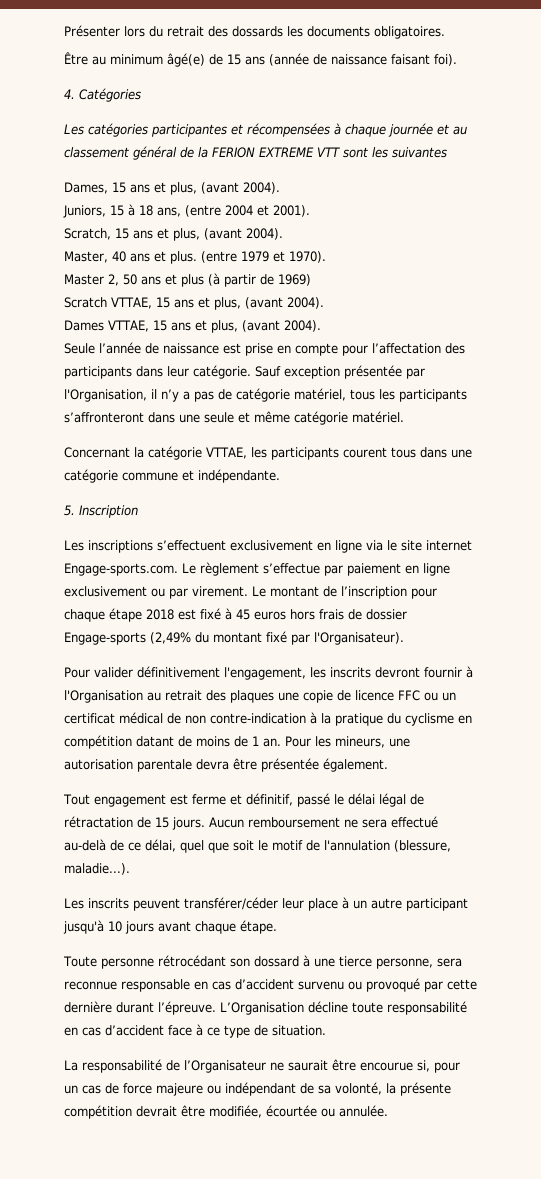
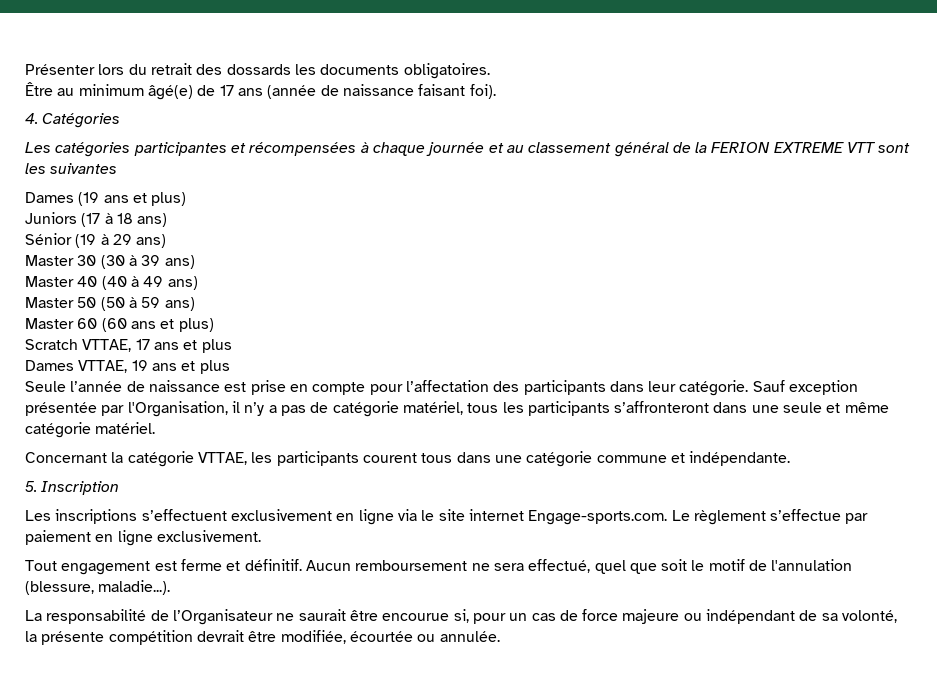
[227,54,241,65] 15 -> [219,85,234,96] 17
[64,182,280,195] [63,204,310,218] [64,228,283,241] [64,251,326,264] [64,273,311,287] [64,297,324,310] Dames, 15 ans et plus, (avant 2004). // Juniors, 15 à 18 ans, (entre 2004 et 2001). // Scratch, 15 ans et plus, (avant 2004). // Master, 40 ans et plus. (entre 1979 et 1970). // Master 2, 50 ans et plus (à partir de 1969) // Scratch VTTAE, 15 ans et plus, (avant 2004). -> [25,192,187,206] [25,212,168,227] [25,233,167,248] [25,255,195,269] [25,276,198,290] [25,297,195,311] [25,318,214,332] [25,339,232,353] Dames (19 ans et plus) // Juniors (17 à 18 ans) // Sénior (19 à 29 ans) // Master 30 (30 à 39 ans) // Master 40 (40 à 49 ans) // Master 50 (50 à 59 ans) // Master 60 (60 ans et plus) // Scratch VTTAE, 17 ans et plus
[152,320,321,333] 15 ans et plus, (avant 2004). -> [131,360,230,374] 19 ans et plus
[64,586,437,599] [64,608,407,622] [64,631,404,645] [64,666,473,680] [64,690,456,703] [64,712,472,726] [64,735,410,749] [64,758,388,772] exclusivement ou par virement. Le montant de l’inscription pour chaque étape 2018 est fixé à 45 euros hors frais de dossier Engage-sports (2,49% du montant fixé par l'Organisateur). // Pour valider définitivement l'engagement, les inscrits devront fournir à l'Organisation au retrait des plaques une copie de licence FFC ou un certificat médical de non contre-indication à la pratique du cyclisme en compétition datant de moins de 1 an. Pour les mineurs, une autorisation parentale devra être présentée également. -> [156,530,261,542] exclusivement.
[245,793,424,807] [64,816,438,830] [64,839,176,852] définitif, passé le délai légal de rétractation de 15 jours. Aucun remboursement ne sera effectué au-delà de ce délai, -> [244,559,591,573] définitif. Aucun remboursement ne sera effectué,
[64,897,468,911] [63,920,277,934] [63,955,462,969] [64,978,477,992] [64,1001,467,1015] [64,1024,326,1038] // Les inscrits peuvent transférer/céder leur place à un autre participant jusqu'à 10 jours avant chaque étape. // Toute personne rétrocédant son dossard à une tierce personne, sera reconnue responsable en cas d’accident survenu ou provoqué par cette dernière durant l’épreuve. L’Organisation décline toute responsabilité en cas d’accident face à ce type de situation. -> (171, 587) none

